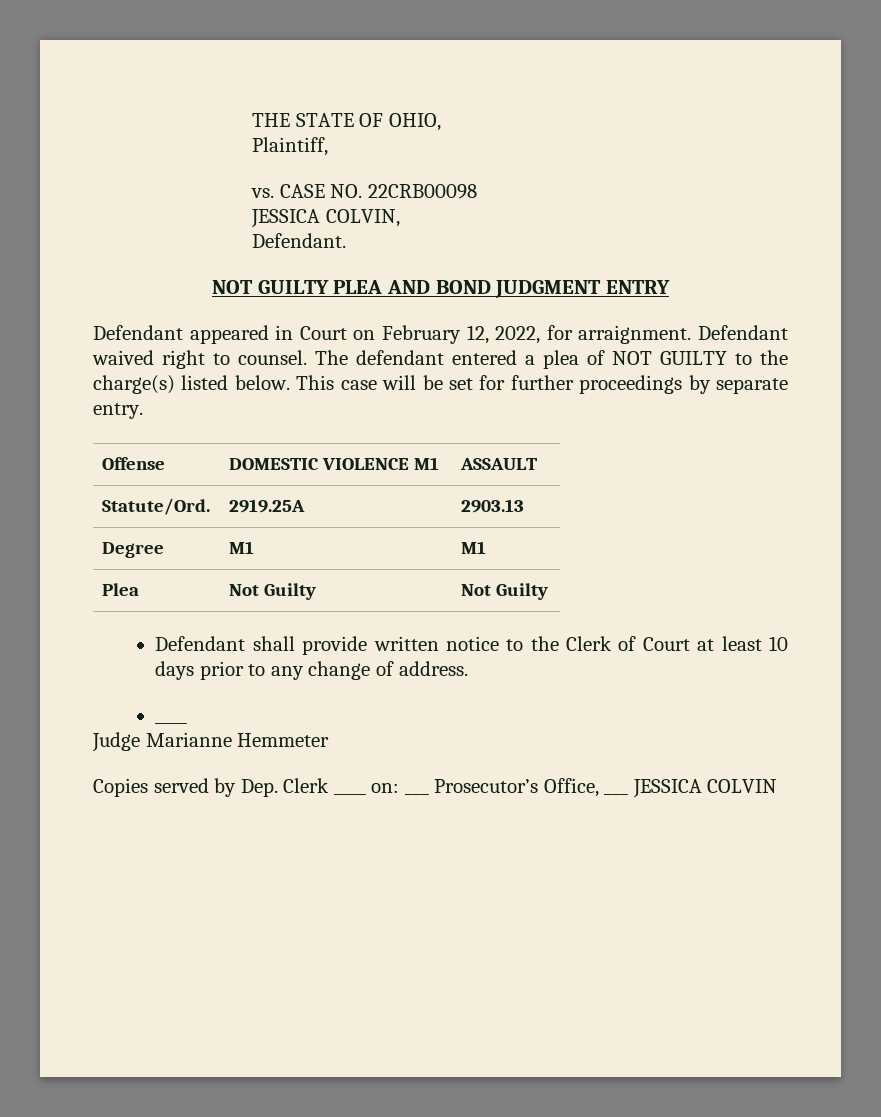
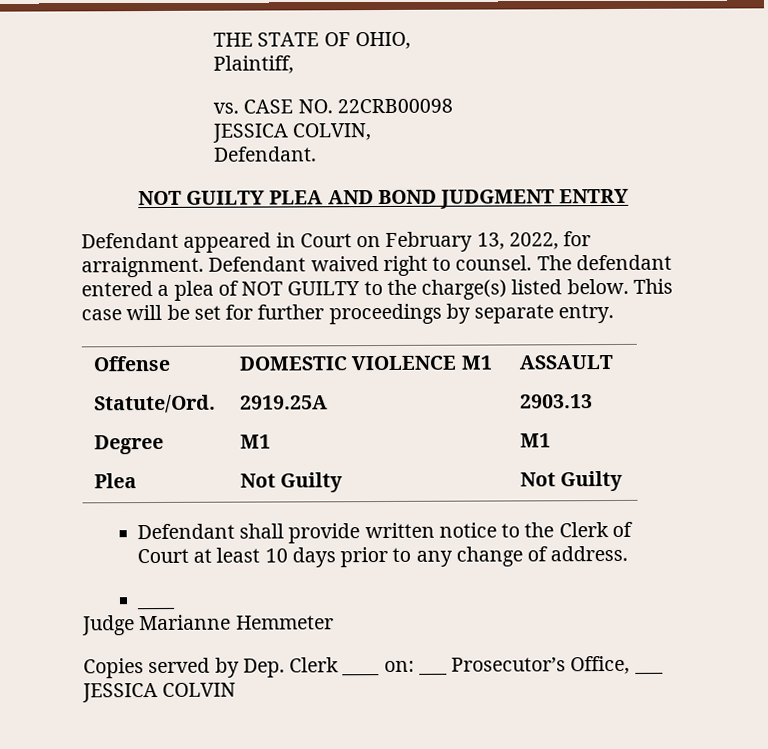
[466,325,489,344] 12, -> [476,232,505,250] 13,

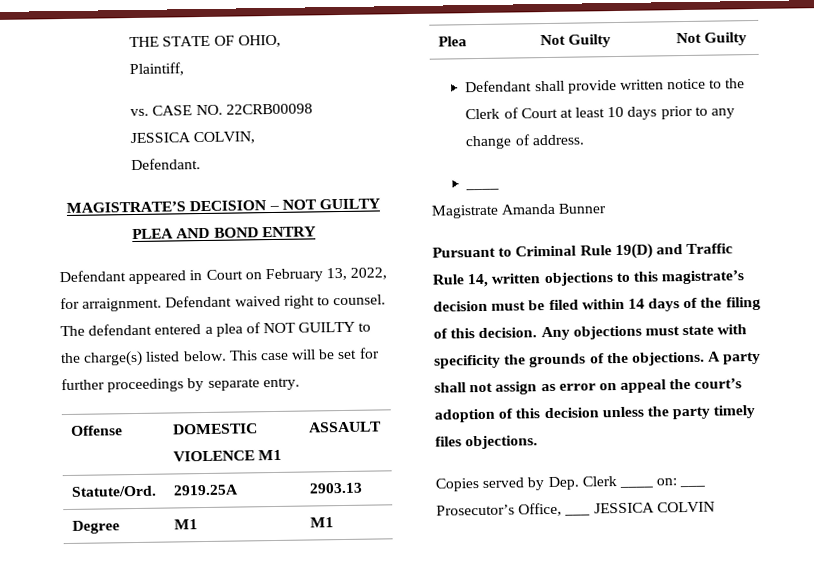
(317, 154) none -> [66,200,279,213] MAGISTRATE’S DECISION –
[440,189,556,209] JUDGMENT -> (259, 232) none
[82,614,334,636] Judge Marianne Hemmeter -> [431,203,607,219] [432,243,734,260] [432,270,746,288] [433,296,761,312] [433,324,748,341] [434,351,762,369] [434,378,743,395] [434,405,756,423] [435,435,539,450] Magistrate Amanda Bunner // Pursuant to Criminal Rule 19(D) and Traffic Rule 14, written objections to this magistrate’s decision must be filed within 14 days of the filing of this decision. Any objections must state with specificity the grounds of the objections. A party shall not assign as error on appeal the court’s adoption of this decision unless the party timely files objections.

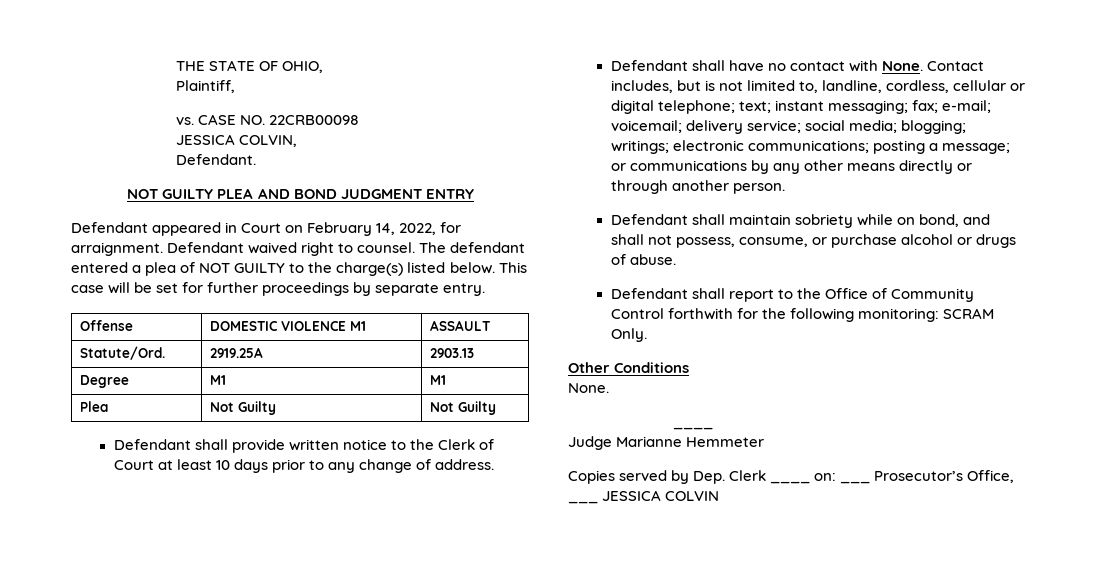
[66,200,279,213] MAGISTRATE’S DECISION – -> (256, 159) none
(259, 232) none -> [340,189,422,199] JUDGMENT
[326,267,348,281] 13, -> [376,223,396,235] 14,
[465,187,500,191] [431,203,607,219] [432,243,734,260] [432,270,746,288] [433,296,761,312] [433,324,748,341] [434,351,762,369] [434,378,743,395] [434,405,756,423] [435,435,539,450] ____ // Magistrate Amanda Bunner // Pursuant to Criminal Rule 19(D) and Traffic Rule 14, written objections to this magistrate’s decision must be filed within 14 days of the filing of this decision. Any objections must state with specificity the grounds of the objections. A party shall not assign as error on appeal the court’s adoption of this decision unless the party timely files objections. -> [610,60,984,72] [610,80,1026,93] [610,100,991,114] [610,120,966,134] [610,140,1010,154] [610,160,972,174] [610,180,785,194] [610,214,990,228] [610,234,1017,248] [610,254,676,265] [610,288,974,302] [610,308,994,322] [610,328,647,342] [568,362,690,373] [568,383,609,393] [672,427,713,430] [568,436,765,450] Defendant shall have no contact with None. Contact includes, but is not limited to, landline, cordless, cellular or digital telephone; text; instant messaging; fax; e-mail; voicemail; delivery service; social media; blogging; writings; electronic communications; posting a message; or communications by any other means directly or through another person. // Defendant shall maintain sobriety while on bond, and shall not possess, consume, or purchase alcohol or drugs of abuse. // Defendant shall report to the Office of Community Control forthwith for the following monitoring: SCRAM Only. // Other Conditions // None. // ____ // Judge Marianne Hemmeter

